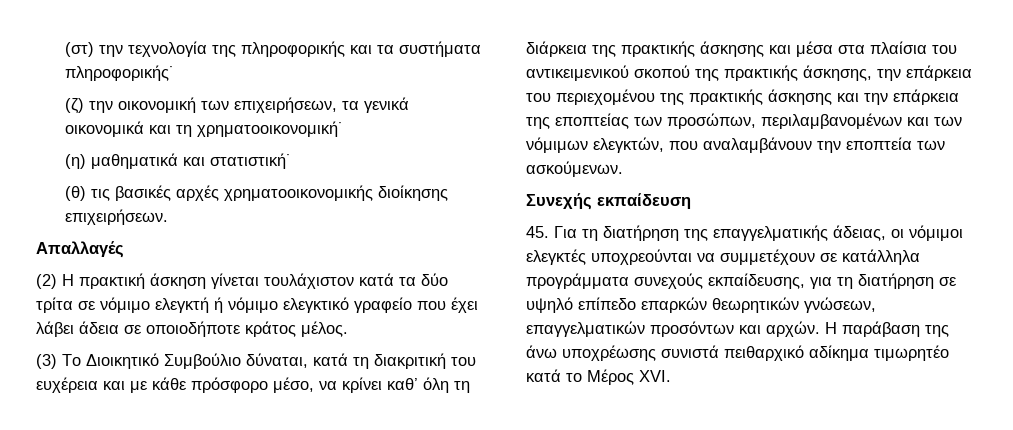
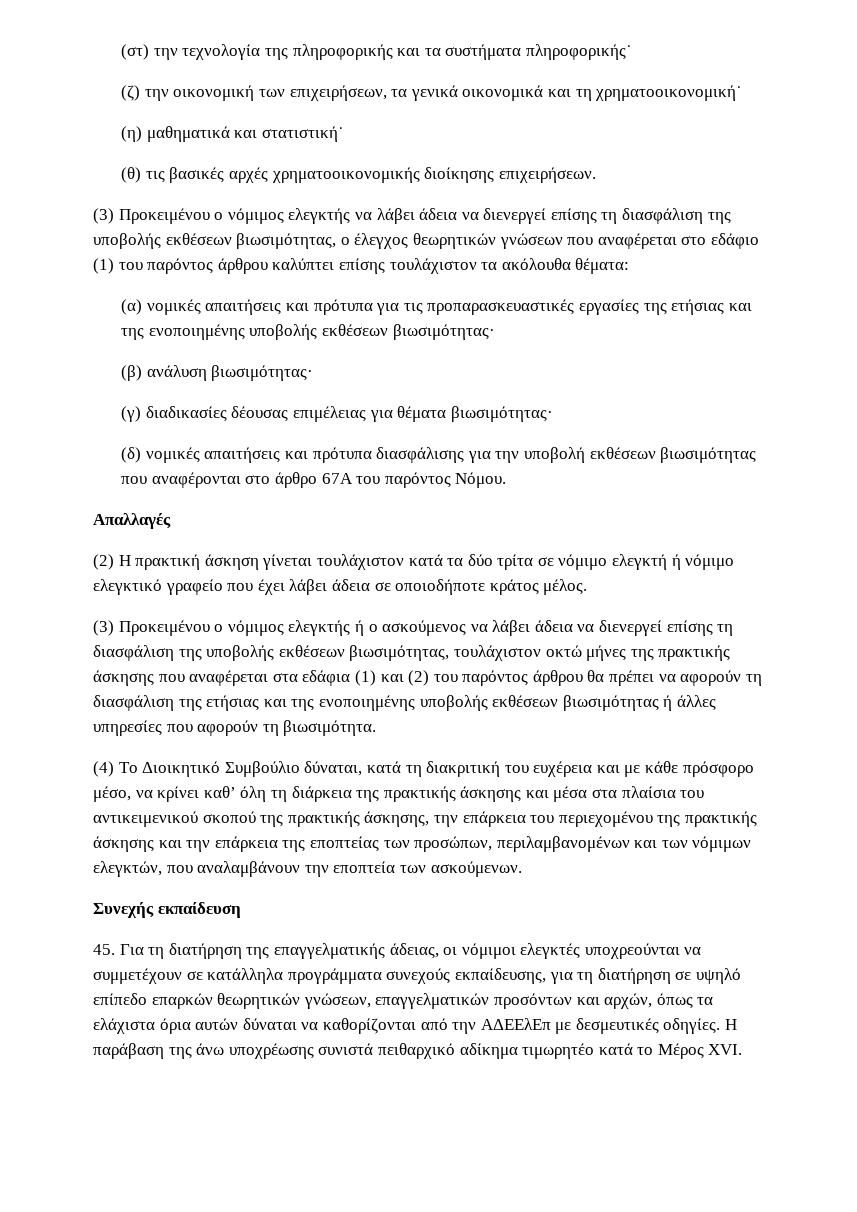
(168, 217) none -> [93,208,731,224] [93,233,759,249] [93,258,630,274] [121,299,752,315] [121,324,495,340] [121,365,314,381] [121,406,553,422] [121,447,757,463] [121,472,507,488] // (3) Προκειμένου ο νόμιμος ελεγκτής να λάβει άδεια να διενεργεί επίσης τη διασφάλιση της υποβολής εκθέσεων βιωσιμότητας, ο έλεγχος θεωρητικών γνώσεων που αναφέρεται στο εδάφιο (1) του παρόντος άρθρου καλύπτει επίσης τουλάχιστον τα ακόλουθα θέματα: // (α) νομικές απαιτήσεις και πρότυπα για τις προπαρασκευαστικές εργασίες της ετήσιας και της ενοποιημένης υποβολής εκθέσεων βιωσιμότητας· // (β) ανάλυση βιωσιμότητας· // (γ) διαδικασίες δέουσας επιμέλειας για θέματα βιωσιμότητας· // (δ) νομικές απαιτήσεις και πρότυπα διασφάλισης για την υποβολή εκθέσεων βιωσιμότητας που αναφέρονται στο άρθρο 67Α του παρόντος Νόμου.
(57, 361) none -> [118,620,734,636] [93,645,731,661] [93,670,762,686] [93,695,716,711] [93,720,377,736] [93,761,114,777] Προκειμένου ο νόμιμος ελεγκτής ή ο ασκούμενος να λάβει άδεια να διενεργεί επίσης τη διασφάλιση της υποβολής εκθέσεων βιωσιμότητας, τουλάχιστον οκτώ μήνες της πρακτικής άσκησης που αναφέρεται στα εδάφια (1) και (2) του παρόντος άρθρου θα πρέπει να αφορούν τη διασφάλιση της ετήσιας και της ενοποιημένης υποβολής εκθέσεων βιωσιμότητας ή άλλες υπηρεσίες που αφορούν τη βιωσιμότητα. // (4)
[766,321,820,337] αρχών. -> [604,993,714,1009] [93,1018,721,1034] αρχών, όπως τα ελάχιστα όρια αυτών δύναται να καθορίζονται από την ΑΔΕΕλΕπ με δεσμευτικές οδηγίες.

